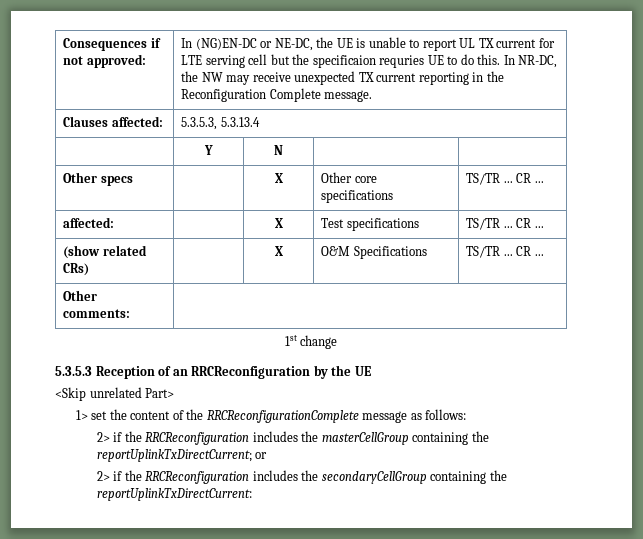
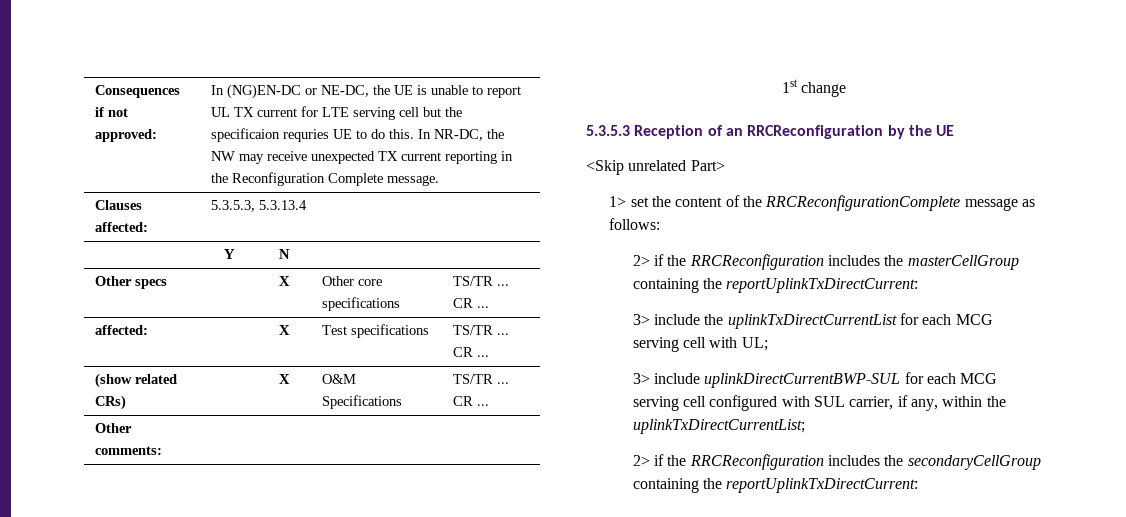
[96,449,268,462] reportUplinkTxDirectCurrent; or -> [726,278,919,293] [632,313,993,329] [632,337,768,352] [632,372,998,388] [632,395,1006,411] [632,419,805,434] reportUplinkTxDirectCurrent: // 3> include the uplinkTxDirectCurrentList for each MCG serving cell with UL; // 3> include uplinkDirectCurrentBWP-SUL for each MCG serving cell configured with SUL carrier, if any, within the uplinkTxDirectCurrentList;

